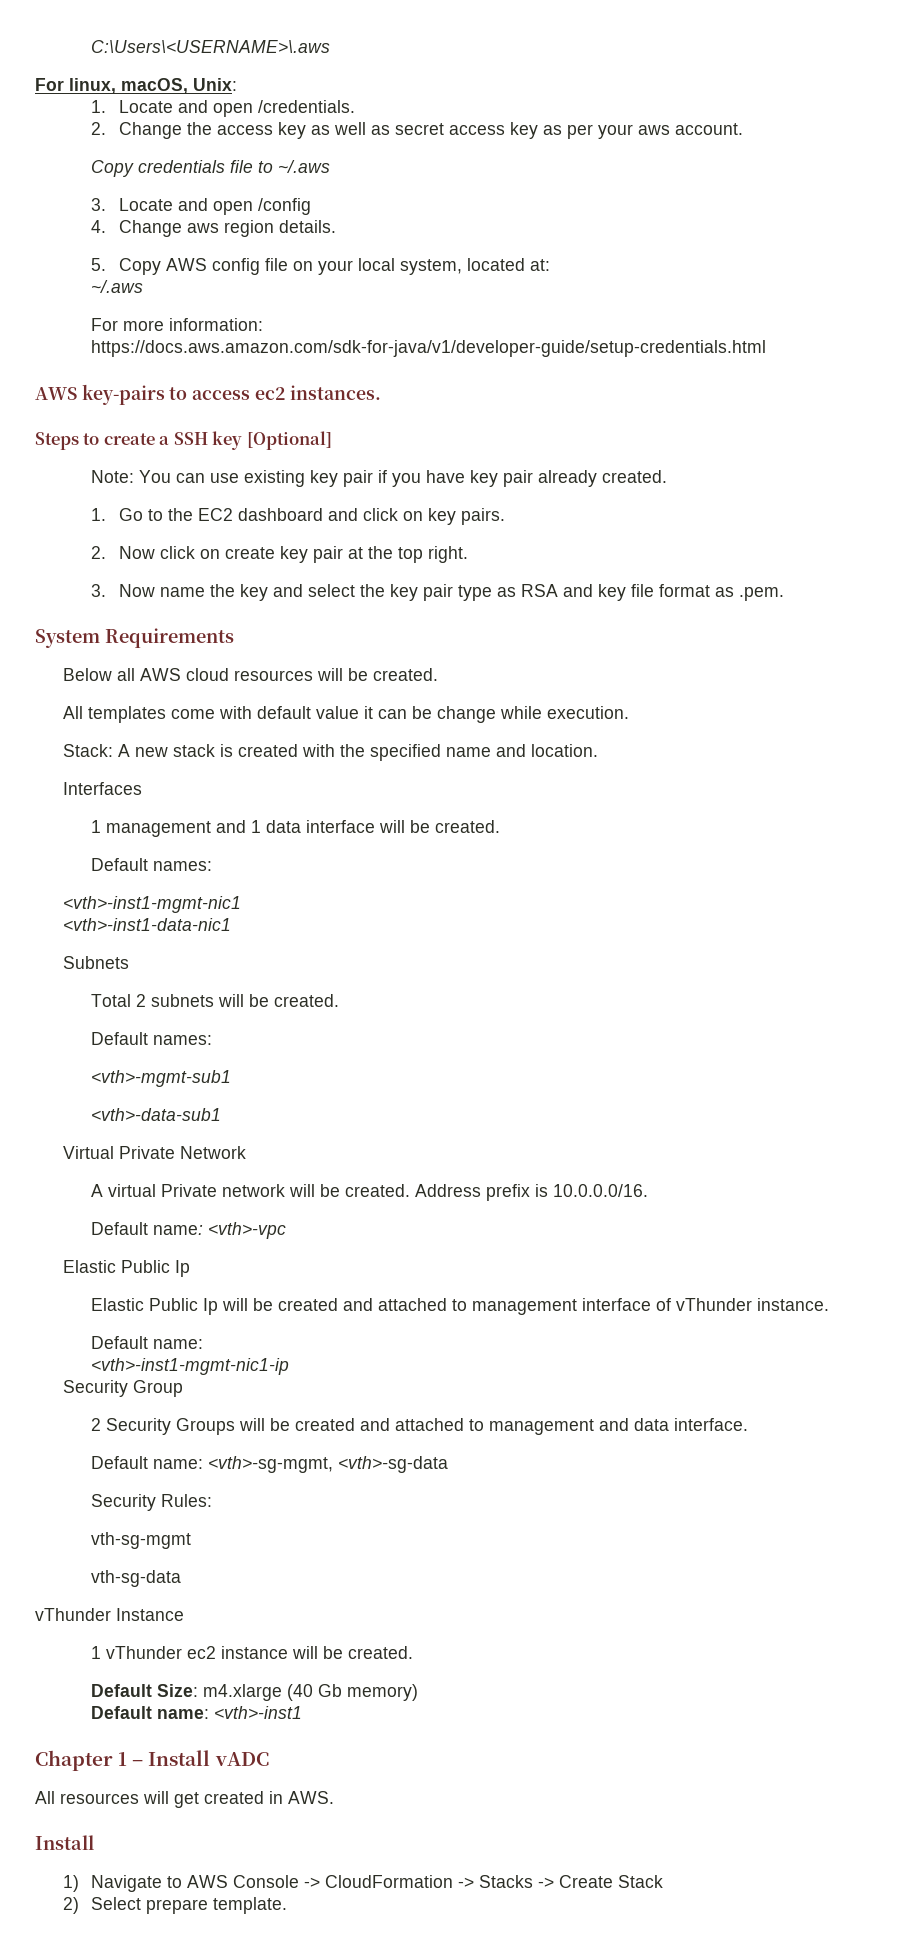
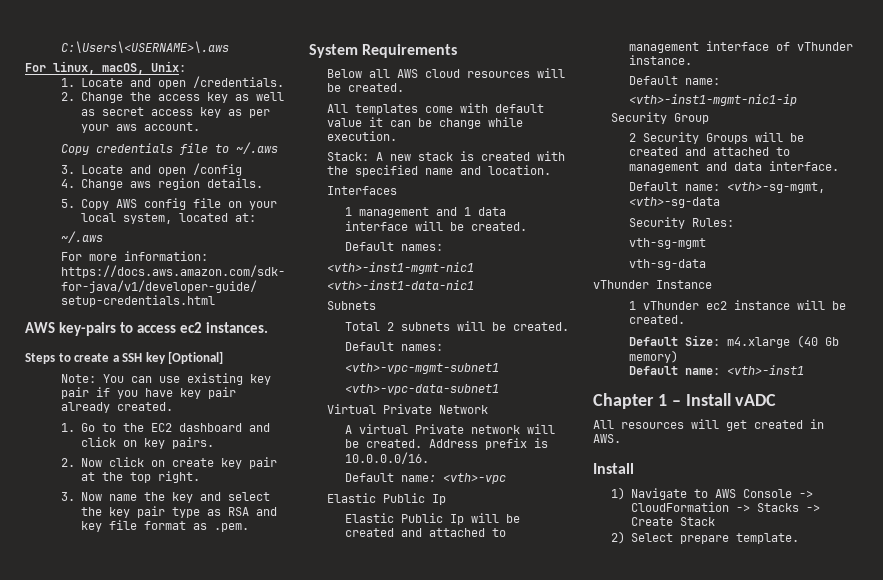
[91,1070,232,1087] [91,1108,222,1121] <vth>-mgmt-sub1 // <vth>-data-sub1 -> [344,363,499,374] [344,384,499,395] <vth>-vpc-mgmt-subnet1 // <vth>-vpc-data-subnet1

